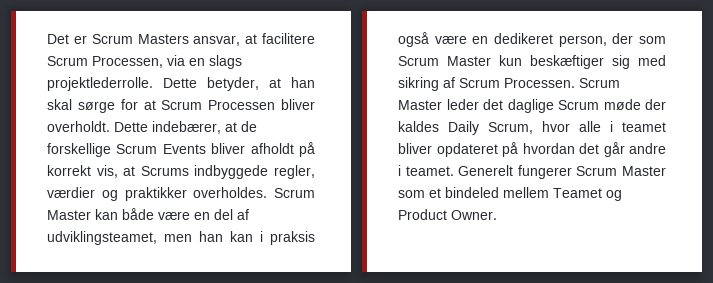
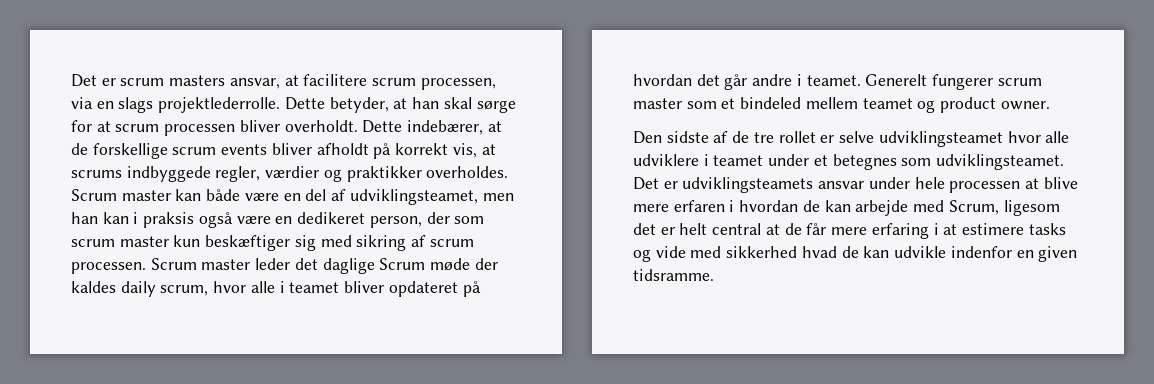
[47,34,189,44] Det er Scrum Masters -> [71,74,226,87] Det er scrum masters
[47,56,163,68] Scrum Processen, -> [372,78,496,90] scrum processen,
[161,100,276,110] Scrum Processen -> [115,124,236,136] scrum processen
[116,144,206,154] Scrum Events -> [172,144,268,155] scrum events
[140,166,189,176] Scrums -> [71,170,122,178] scrums
[47,210,91,220] Master -> [121,190,171,201] master
[398,56,491,66] Scrum Master -> [71,236,169,247] scrum master
[459,78,620,88] [398,100,442,110] Scrum Processen. Scrum Master -> [429,239,474,247] [71,258,251,274] scrum processen. Scrum master
[448,121,533,135] Daily Scrum, -> [120,281,209,297] daily scrum,
[576,166,666,176] Scrum Master -> [997,78,1042,86] [633,98,682,109] scrum master
[553,188,622,201] [398,209,497,220] Teamet og Product Owner. -> [862,97,1050,113] [633,131,1070,147] [633,154,1065,170] [633,177,1078,193] [633,200,1060,216] [633,223,1066,239] [633,246,1078,262] [633,269,714,281] teamet og product owner. // Den sidste af de tre rollet er selve udviklingsteamet hvor alle udviklere i teamet under et betegnes som udviklingsteamet. Det er udviklingsteamets ansvar under hele processen at blive mere erfaren i hvordan de kan arbejde med Scrum, ligesom det er helt central at de får mere erfaring i at estimere tasks og vide med sikkerhed hvad de kan udvikle indenfor en given tidsramme.

